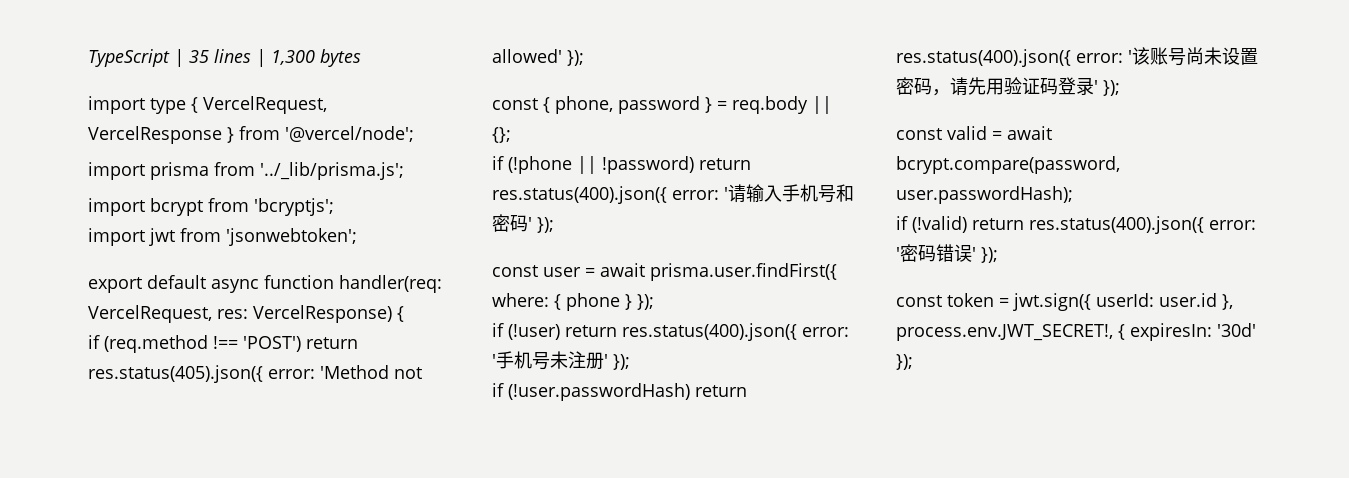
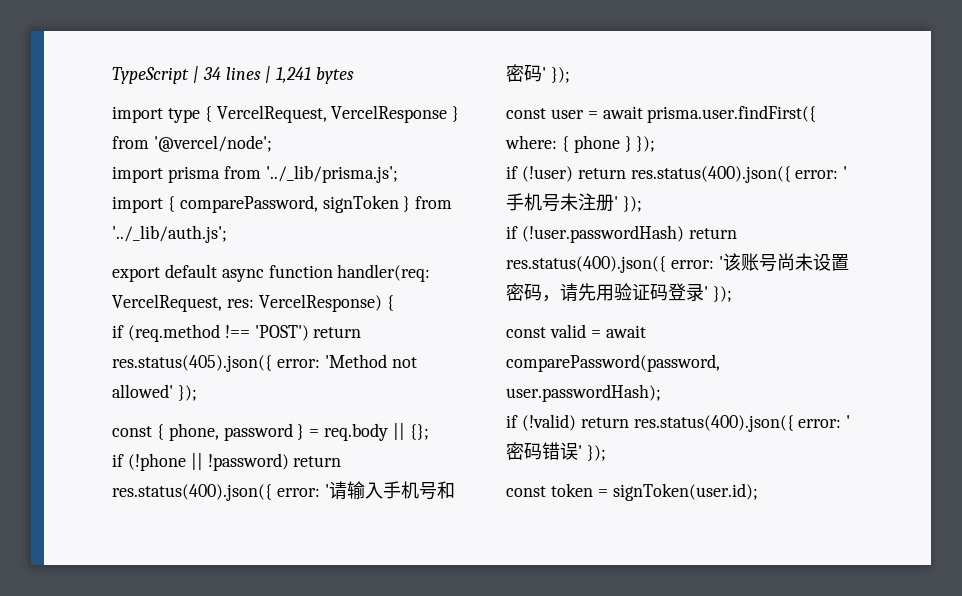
[189,50,209,63] 35 -> [202,67,221,80] 34
[271,50,315,65] 1,300 -> [276,67,312,83] 1,241
[150,198,334,216] [88,228,357,246] bcrypt from 'bcryptjs'; // import jwt from 'jsonwebtoken'; -> [167,195,453,213] [112,225,227,243] { comparePassword, signToken } from '../_lib/auth.js';
[896,156,1120,174] bcrypt.compare(password, -> [506,354,720,372] comparePassword(password,
[1013,293,1233,311] [896,323,1256,341] [896,354,913,370] jwt.sign({ userId: user.id }, process.env.JWT_SECRET!, { expiresIn: '30d' }); -> [612,483,758,501] signToken(user.id);

